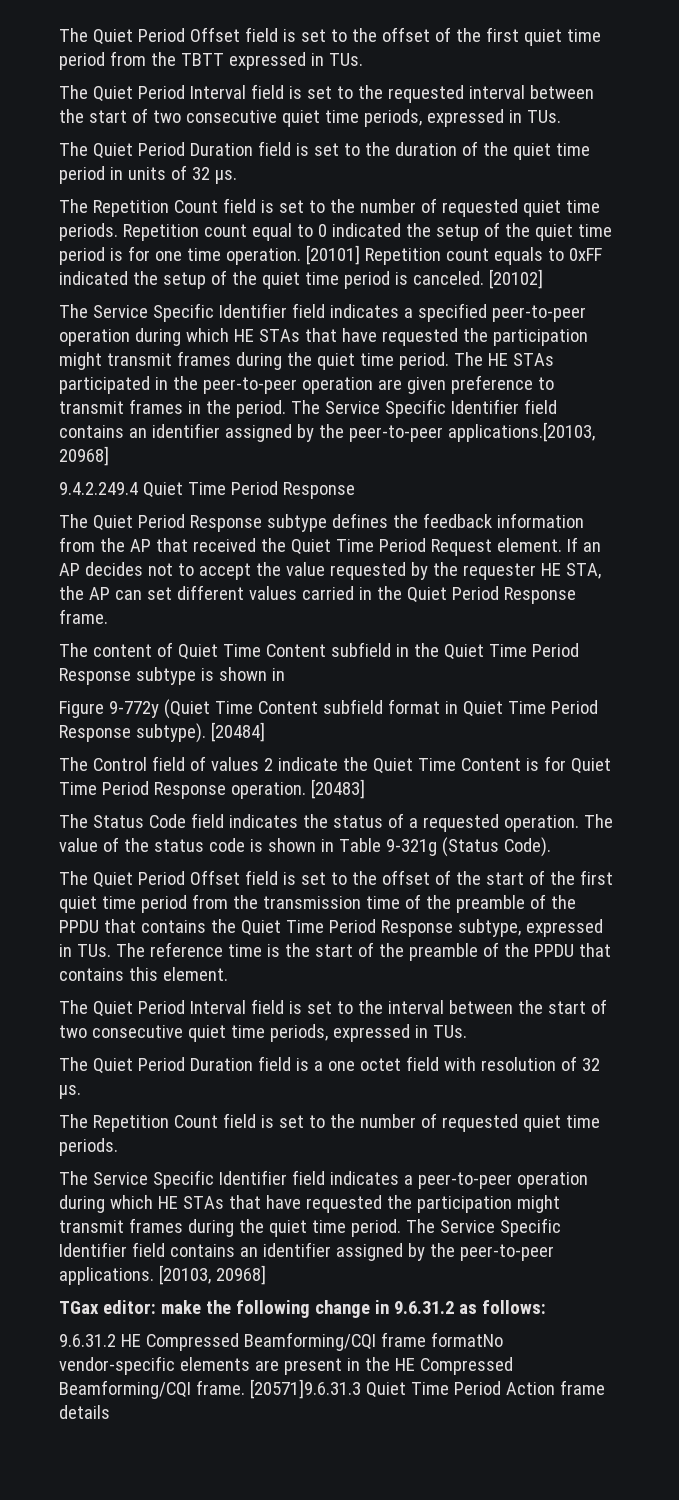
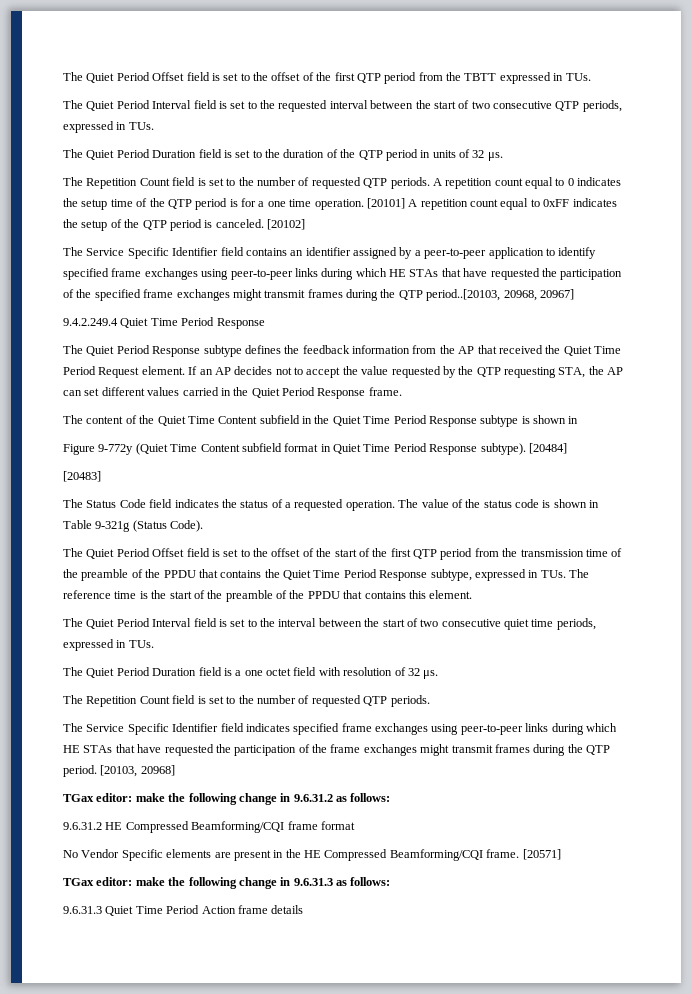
[523,29,601,46] quiet time -> [356,73,381,83] QTP
[281,110,359,127] quiet time -> [555,101,580,111] QTP
[512,143,590,160] quiet time -> [358,150,383,160] QTP
[522,200,600,217] [59,222,612,241] [59,245,602,265] [59,270,339,289] quiet time periods. Repetition count equal to 0 indicated the setup of the quiet time period is for one time operation. [20101] Repetition count equals to 0xFF indicated the setup of the quiet time -> [363,177,622,189] [63,198,617,210] [63,219,167,231] QTP periods. A repetition count equal to 0 indicates the setup time of the QTP period is for a one time operation. [20101] A repetition count equal to 0xFF indicates the setup of the QTP
[329,303,586,322] [59,328,588,346] [59,351,554,370] [59,375,554,394] [59,399,557,418] [59,422,595,442] [59,446,109,466] indicates a specified peer-to-peer operation during which HE STAs that have requested the participation might transmit frames during the quiet time period. The HE STAs participated in the peer-to-peer operation are given preference to transmit frames in the period. The Service Specific Identifier field contains an identifier assigned by the peer-to-peer applications.[20103, 20968] -> [245,247,597,259] [63,268,623,280] [63,289,574,301] contains an identifier assigned by a peer-to-peer application to identify specified frame exchanges using peer-to-peer links during which HE STAs that have requested the participation of the specified frame exchanges might transmit frames during the QTP period..[20103, 20968, 20967]
[462,563,561,580] requester HE -> [476,367,556,378] QTP requesting
(173, 649) none -> [139,415,155,424] the
[59,756,611,774] [59,781,306,799] The Control field of values 2 indicate the Quiet Time Content is for Quiet Time Period Response operation. -> (567, 448) none
[59,896,136,913] quiet time -> [413,549,437,559] QTP
[522,1115,600,1132] quiet time -> [363,696,388,706] QTP
[403,1172,588,1189] [59,1195,560,1213] [59,1218,561,1237] [59,1242,554,1261] [59,1267,154,1285] a peer-to-peer operation during which HE STAs that have requested the participation might transmit frames during the quiet time period. The Service Specific Identifier field contains an identifier assigned by the peer-to-peer applications. -> [293,723,617,735] [63,744,610,756] [63,765,97,777] specified frame exchanges using peer-to-peer links during which HE STAs that have requested the participation of the frame exchanges might transmit frames during the QTP period.
[430,1332,503,1347] [59,1356,175,1375] formatNo vendor-specific -> [320,821,355,830] [63,849,163,861] format // No Vendor Specific
[249,1379,361,1399] [20571]9.6.31.3 -> [522,849,561,860] [63,877,391,889] [63,906,102,914] [20571] // TGax editor: make the following change in 9.6.31.3 as follows: // 9.6.31.3

